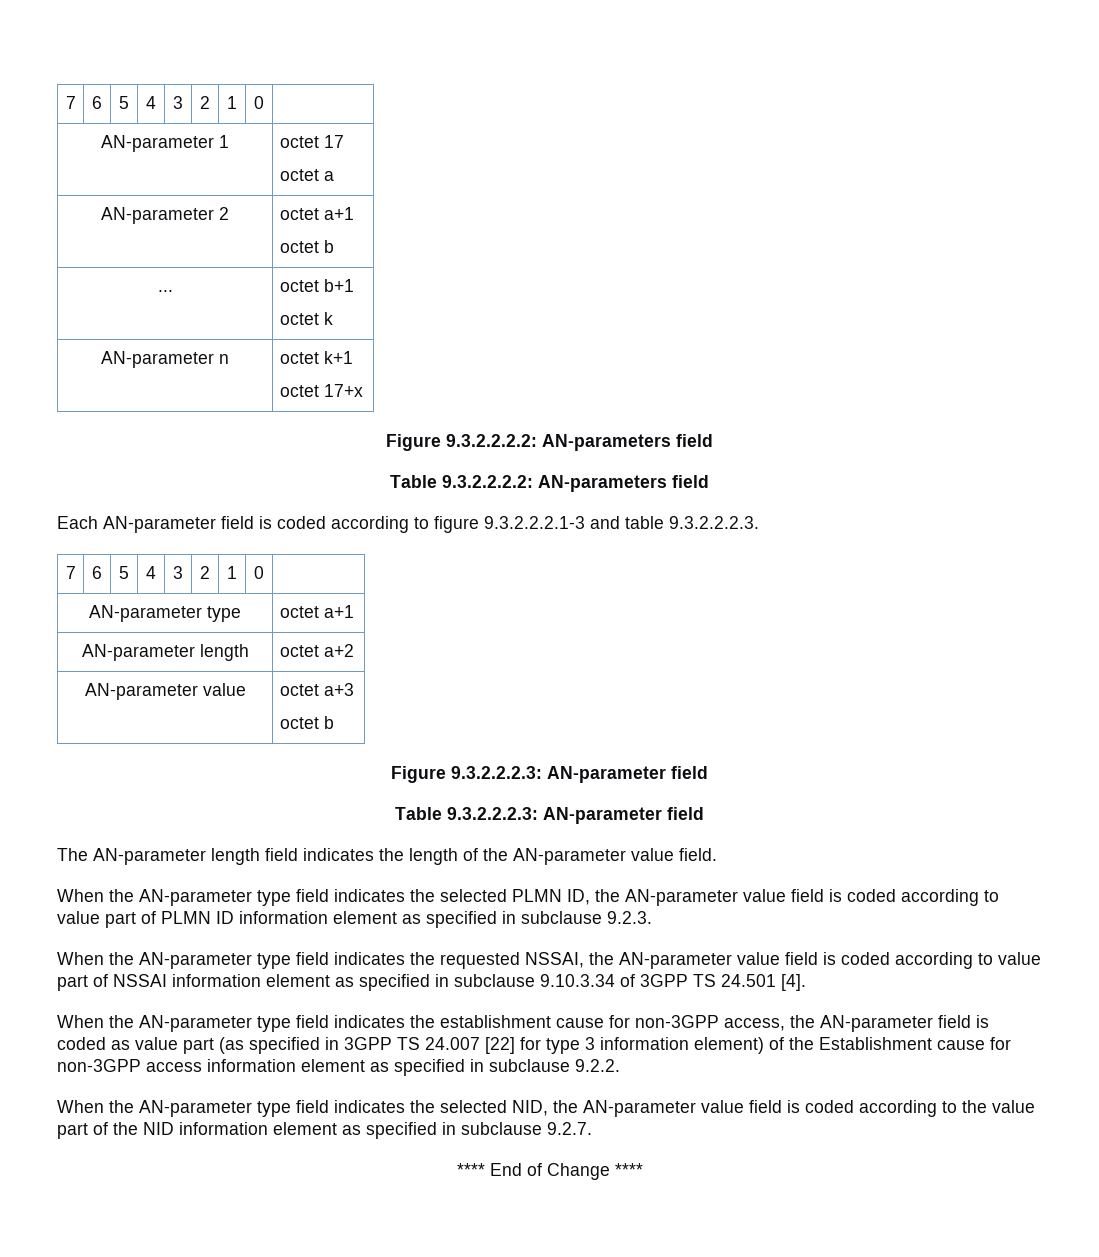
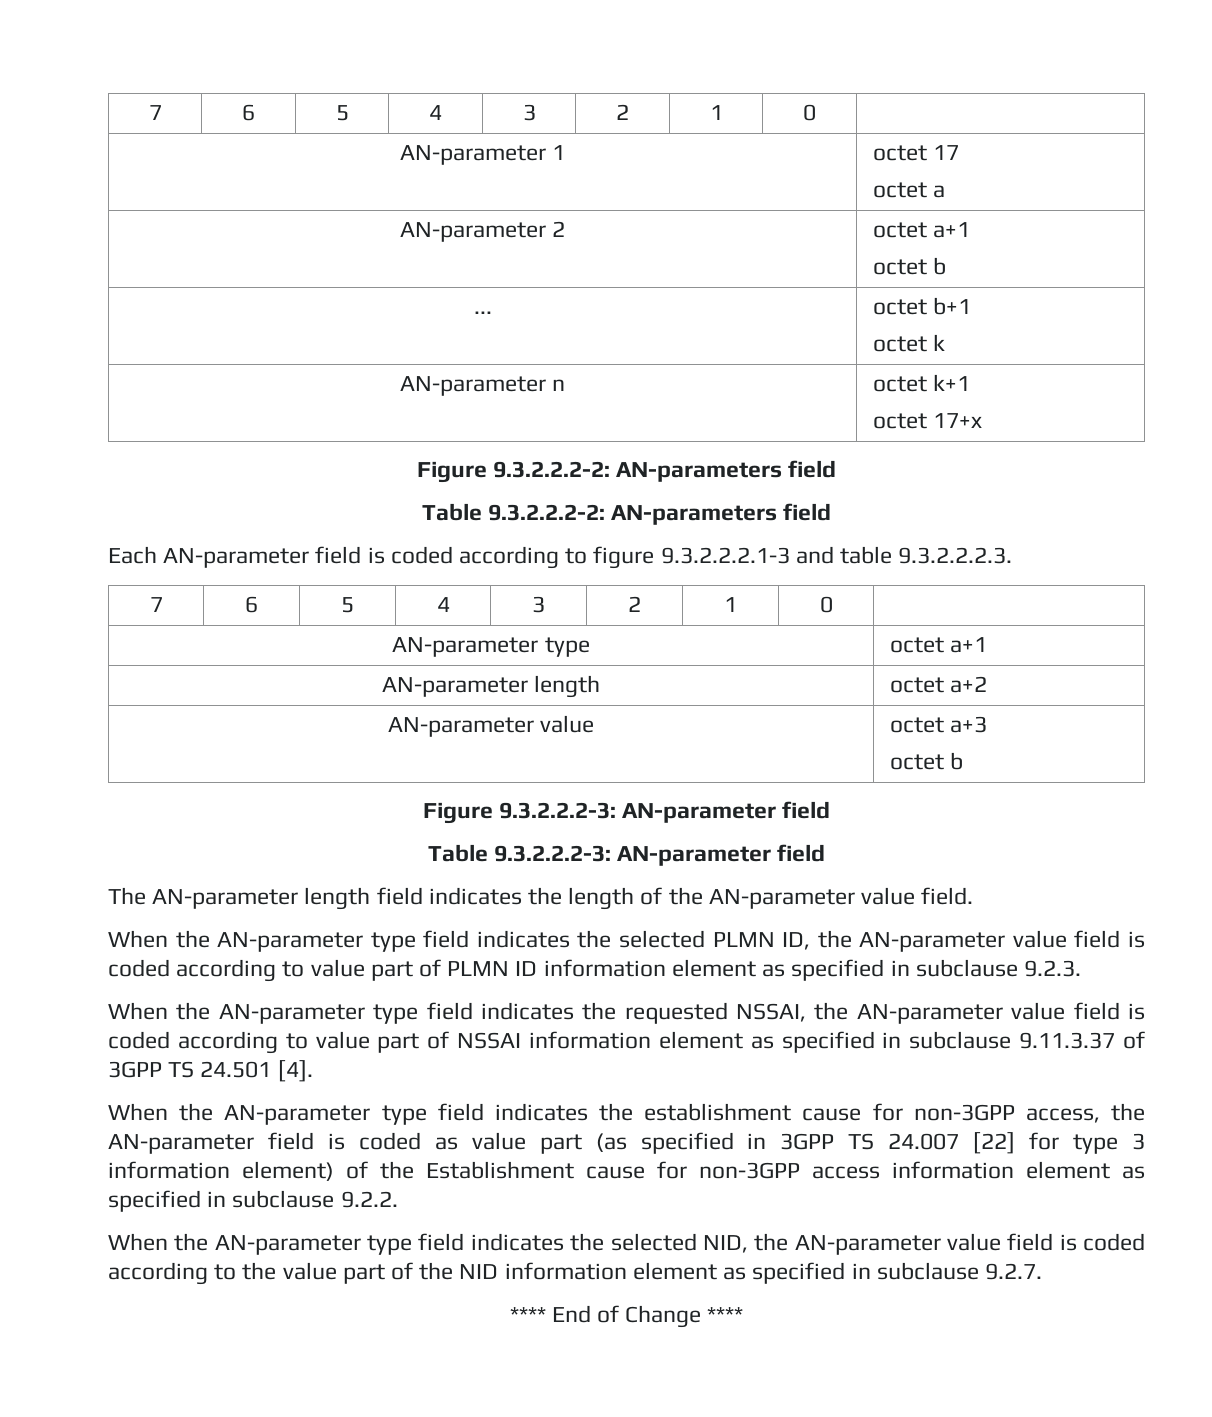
[446,434,537,447] 9.3.2.2.2.2: -> [492,461,610,478] 9.3.2.2.2-2:
[442,475,533,488] 9.3.2.2.2.2: -> [487,504,605,521] 9.3.2.2.2-2:
[451,766,542,779] 9.3.2.2.2.3: -> [498,802,616,819] 9.3.2.2.2-3:
[447,807,538,820] 9.3.2.2.2.3: -> [493,845,611,862] 9.3.2.2.2-3:
[540,974,615,987] 9.10.3.34 -> [1019,1032,1116,1049] 9.11.3.37

